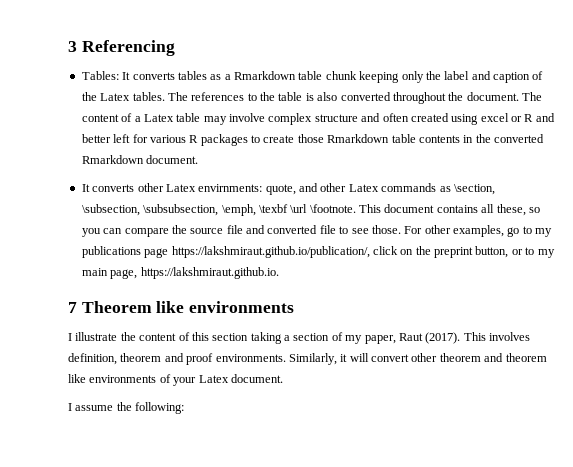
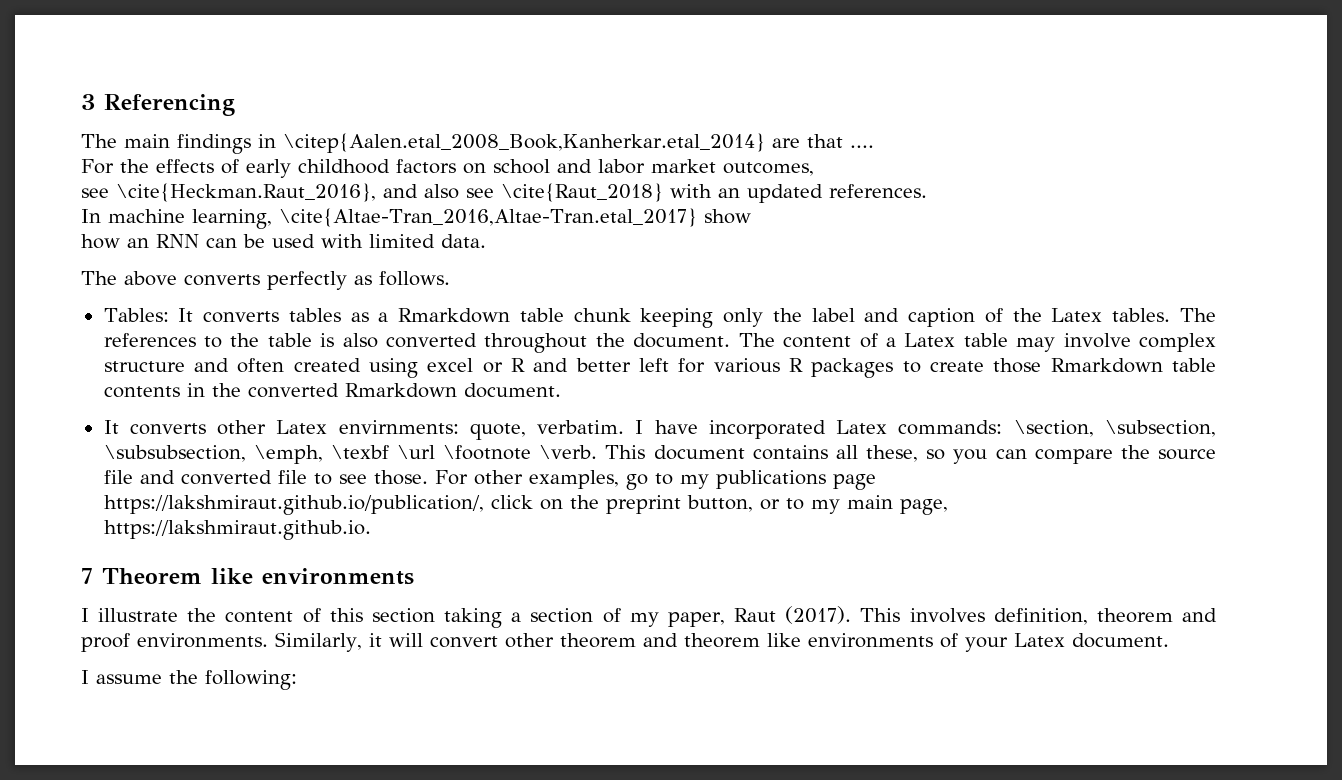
(175, 48) none -> [81,133,874,154] [81,159,814,178] [81,183,927,203] [81,208,751,229] [81,234,486,249] [81,271,450,290] // The main findings in \citep{Aalen.etal_2008_Book,Kanherkar.etal_2014} are that .... // For the effects of early childhood factors on school and labor market outcomes, // see \cite{Heckman.Raut_2016}, and also see \cite{Raut_2018} with an updated references. // In machine learning, \cite{Altae-Tran_2016,Altae-Tran.etal_2017} show // how an RNN can be used with limited data. // The above converts perfectly as follows.
[299,183,451,192] and other Latex commands as -> [537,420,1003,439] verbatim. I have incorporated Latex commands:
[309,204,356,213] \footnote. -> [443,445,598,460] \footnote \verb.

